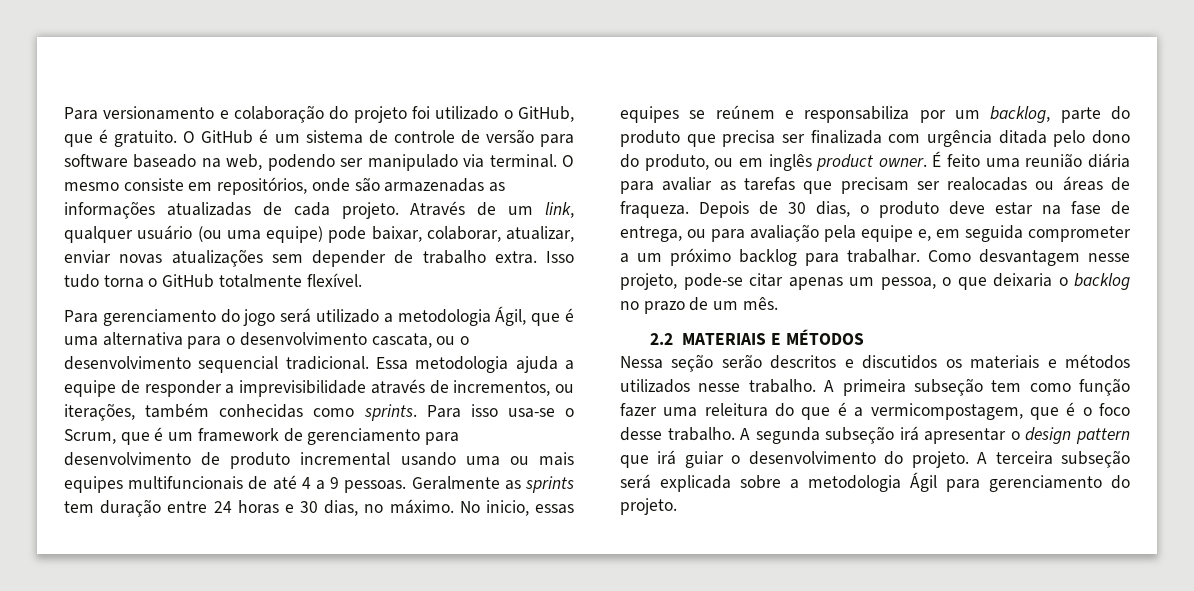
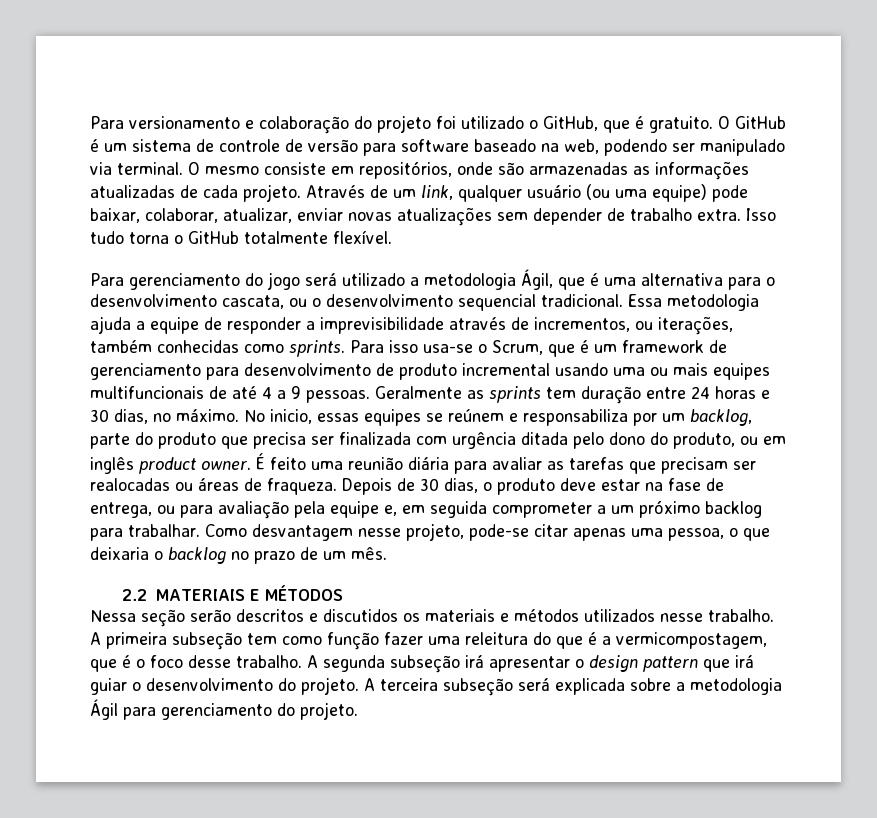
[849,277,874,286] um -> [631,528,663,537] uma

